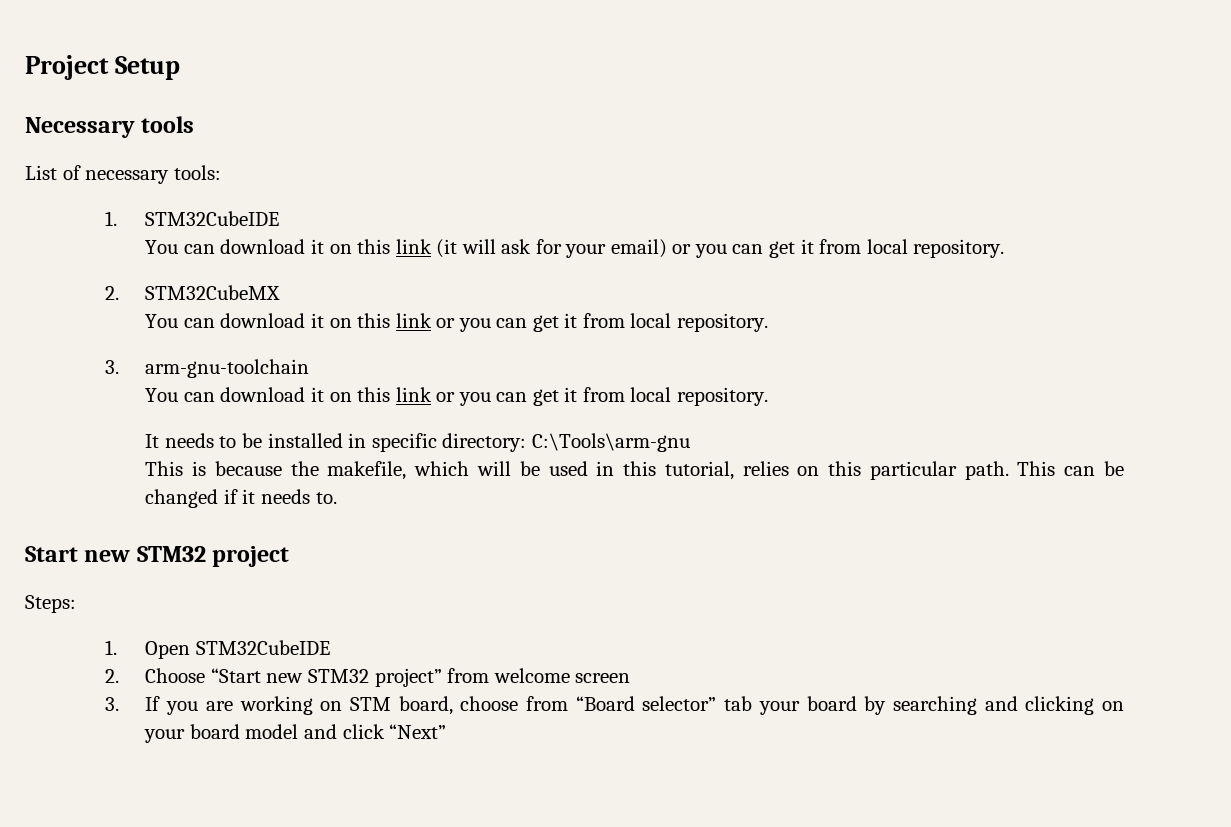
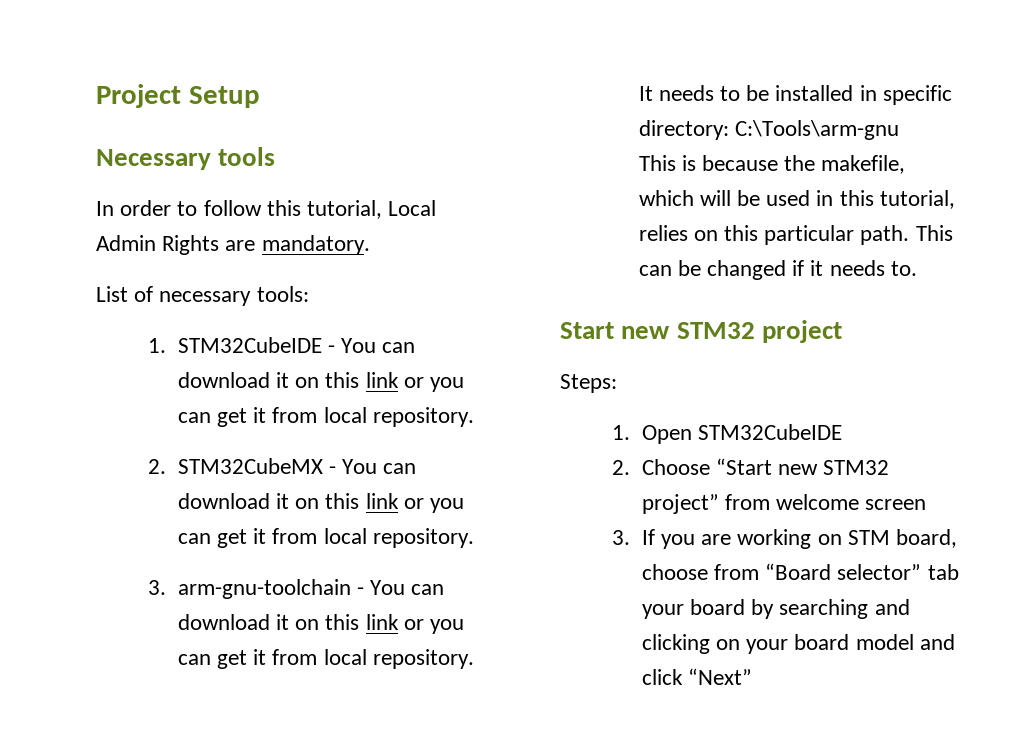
(195, 124) none -> [96,200,437,219] [96,235,370,255] // In order to follow this tutorial, Local Admin Rights are mandatory.
[145,239,667,258] // You can download it on this link (it will ask for your email) -> [328,338,416,353] [177,372,399,388] - You can download it on this link
(281, 292) // -> [329,466,337,474] -
(310, 368) // -> [357,587,365,595] -

